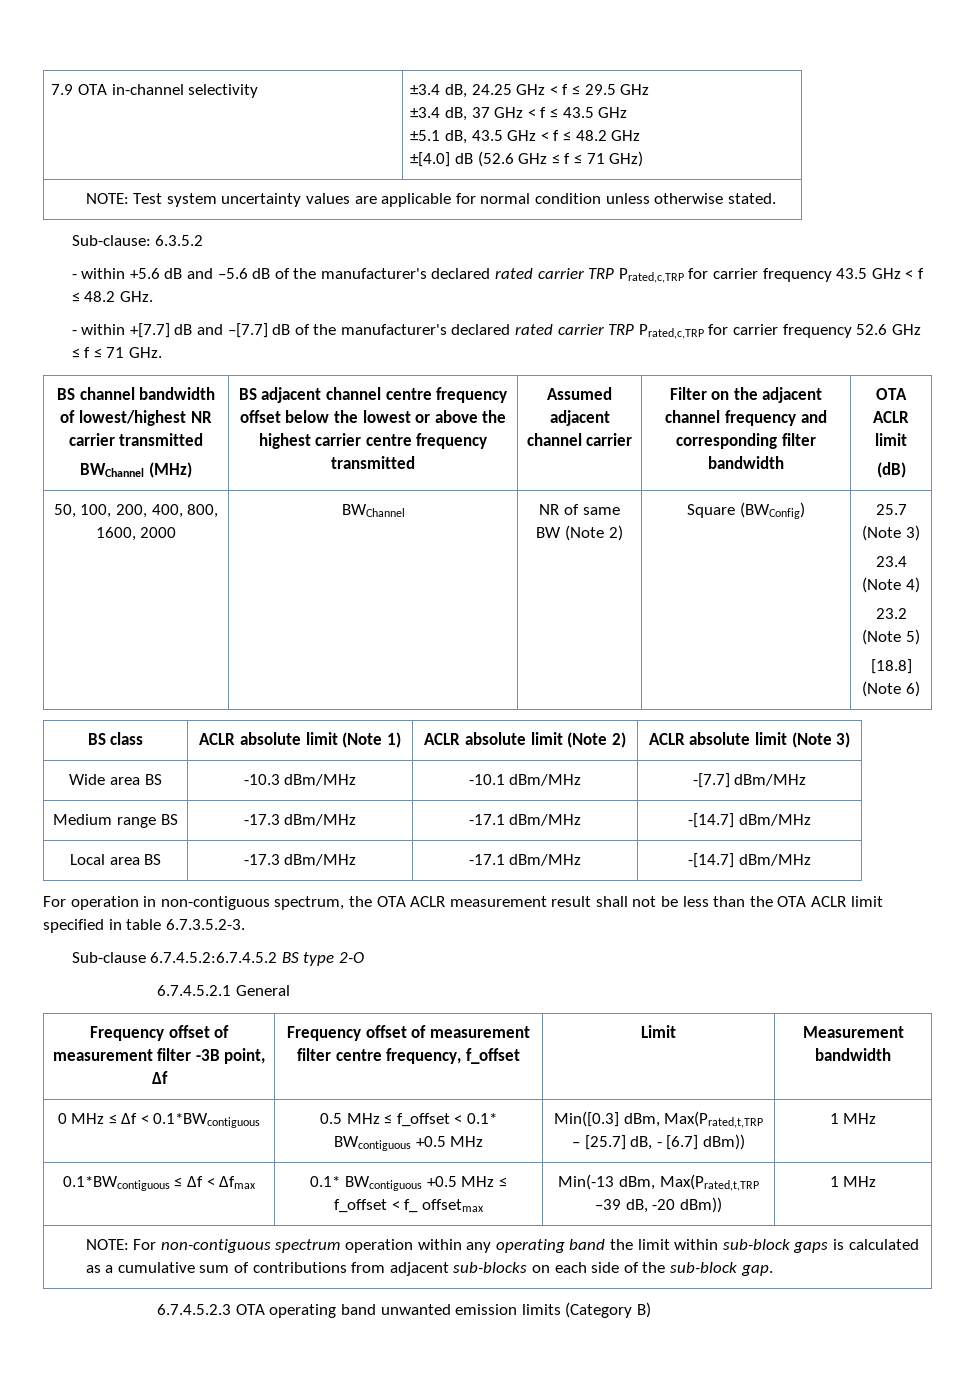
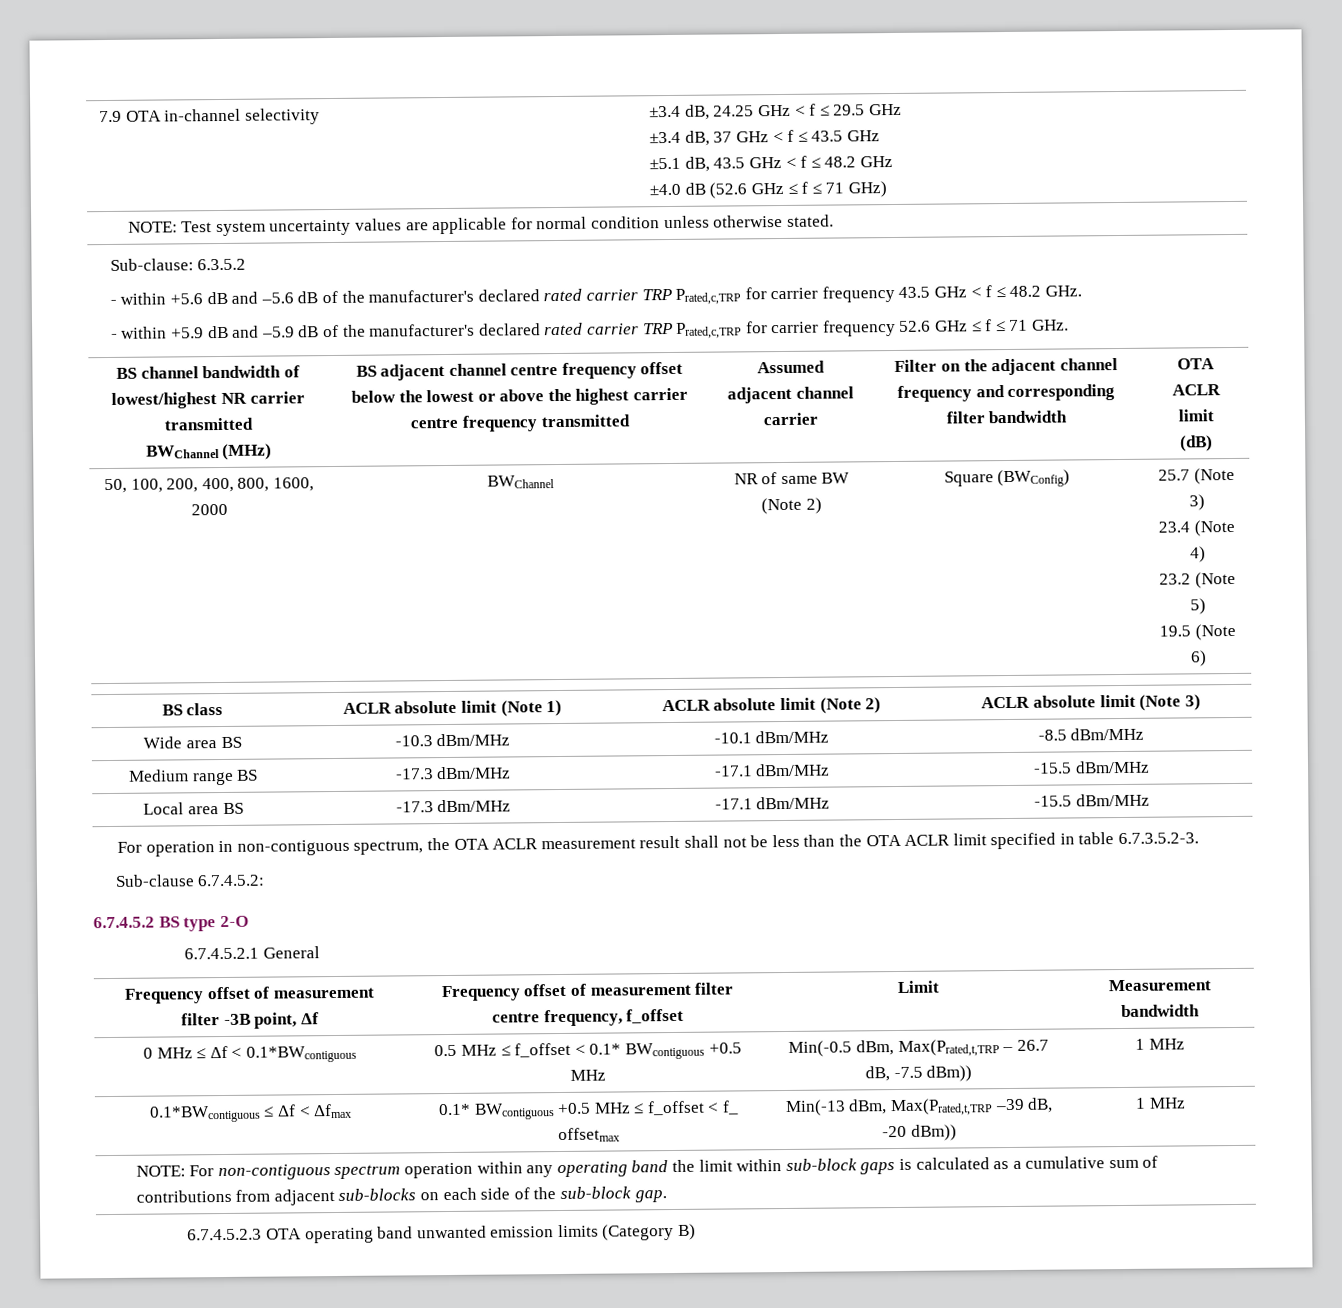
[410,152,451,167] ±[4.0] -> [649,183,682,196] ±4.0
[129,323,268,338] +[7.7] dB and –[7.7] -> [171,325,295,339] +5.9 dB and –5.9
[870,659,912,674] [18.8] -> [1159,625,1192,637] 19.5
[692,773,730,788] -[7.7] -> [1037,729,1067,741] -8.5
[688,813,735,828] -[14.7] -> [1033,762,1073,774] -15.5
[688,853,735,868] -[14.7] -> [1034,795,1073,807] -15.5
[150,952,278,963] 6.7.4.5.2:6.7.4.5.2 -> [197,874,266,887] [93,916,155,929] 6.7.4.5.2: // 6.7.4.5.2
[553,1111,619,1127] Min([0.3] -> [788,1040,853,1057] Min(-0.5
[584,1135,699,1150] [25.7] dB, - [6.7] -> [1016,1039,1049,1051] [864,1066,923,1082] 26.7 dB, -7.5

